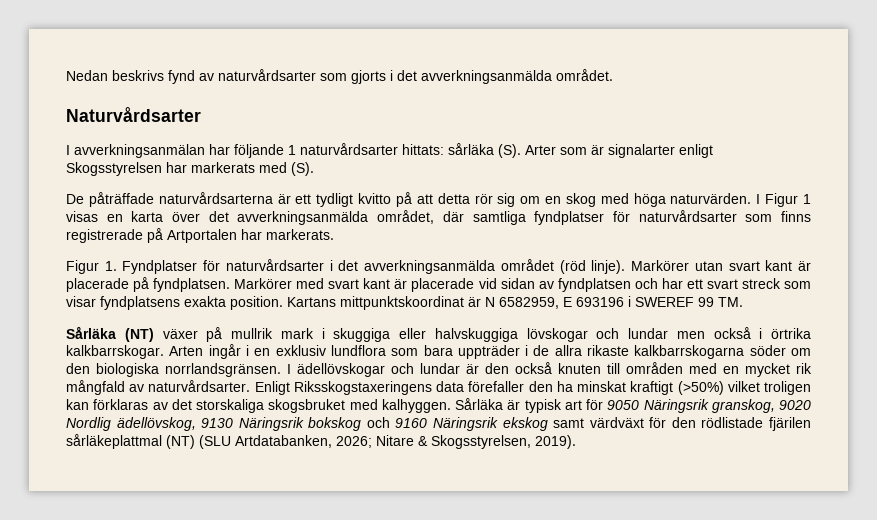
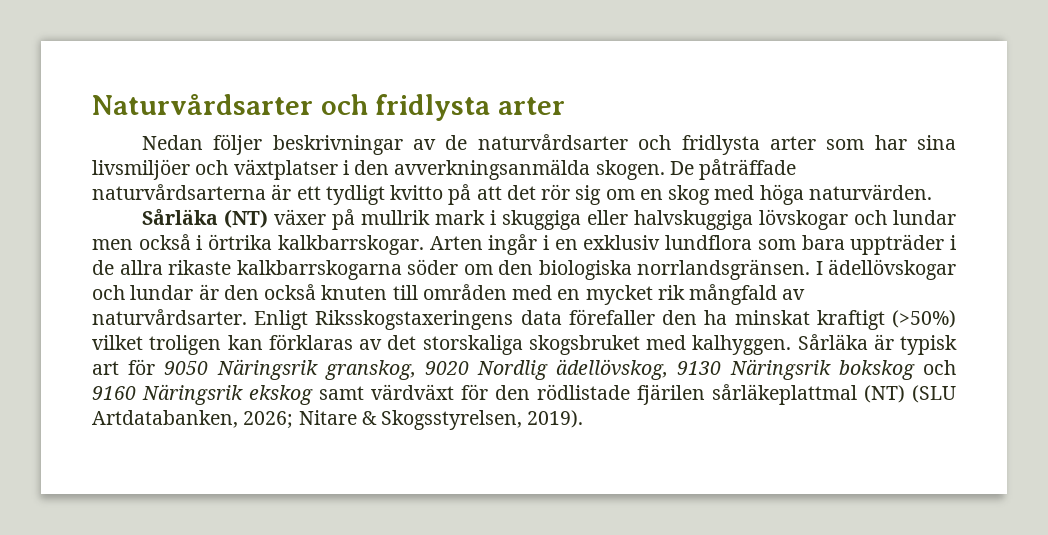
[66,69,613,84] [66,107,201,122] [66,143,713,158] [66,162,314,176] Nedan beskrivs fynd av naturvårdsarter som gjorts i det avverkningsanmälda området. // Naturvårdsarter // I avverkningsanmälan har följande 1 naturvårdsarter hittats: sårläka (S). Arter som är signalarter enligt Skogsstyrelsen har markerats med (S). // -> [92,94,566,121] [141,134,957,155] [92,159,665,180] Naturvårdsarter och fridlysta arter // Nedan följer beskrivningar av de naturvårdsarter och fridlysta arter som har sina livsmiljöer och växtplatser i den avverkningsanmälda skogen.
[437,193,470,204] detta -> [506,185,536,200] det
[756,193,812,207] [66,210,812,225] [66,228,334,243] [66,259,812,274] [66,277,811,292] [66,296,743,310] I Figur 1 visas en karta över det avverkningsanmälda området, där samtliga fyndplatser för naturvårdsarter som finns registrerade på Artportalen har markerats. // Figur 1. Fyndplatser för naturvårdsarter i det avverkningsanmälda området (röd linje). Markörer utan svart kant är placerade på fyndplatsen. Markörer med svart kant är placerade vid sidan av fyndplatsen och har ett svart streck som visar fyndplatsens exakta position. Kartans mittpunktskoordinat är N 6582959, E 693196 i SWEREF 99 TM. -> (932, 192) none

